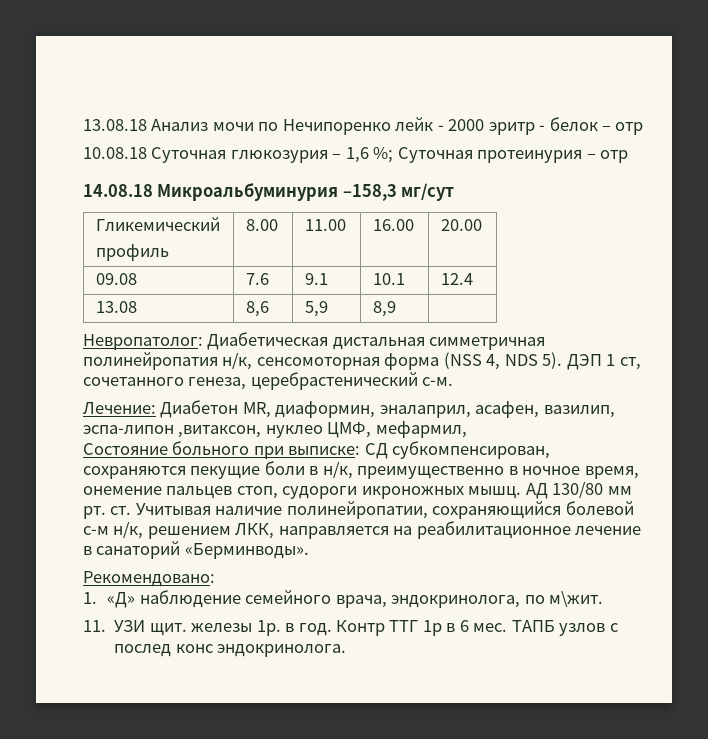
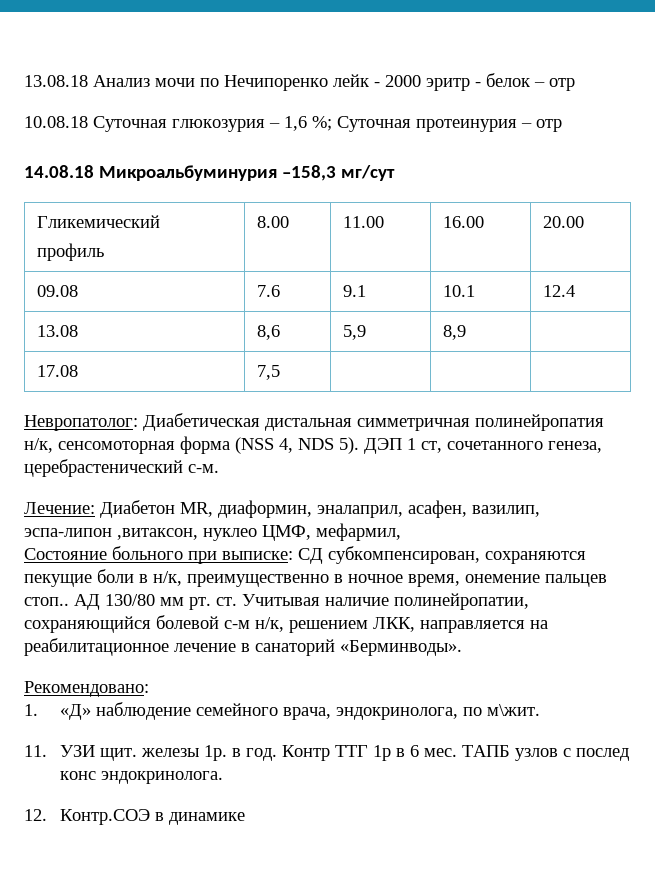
(396, 309) none -> [36,365,78,377] [256,365,280,380] // 17.08 | 7,5 | | |
[236,486,522,499] стоп, судороги икроножных мышц. -> [24,597,69,606] стоп..
(347, 650) none -> [24,809,246,825] // 12. Контр.СОЭ в динамике

